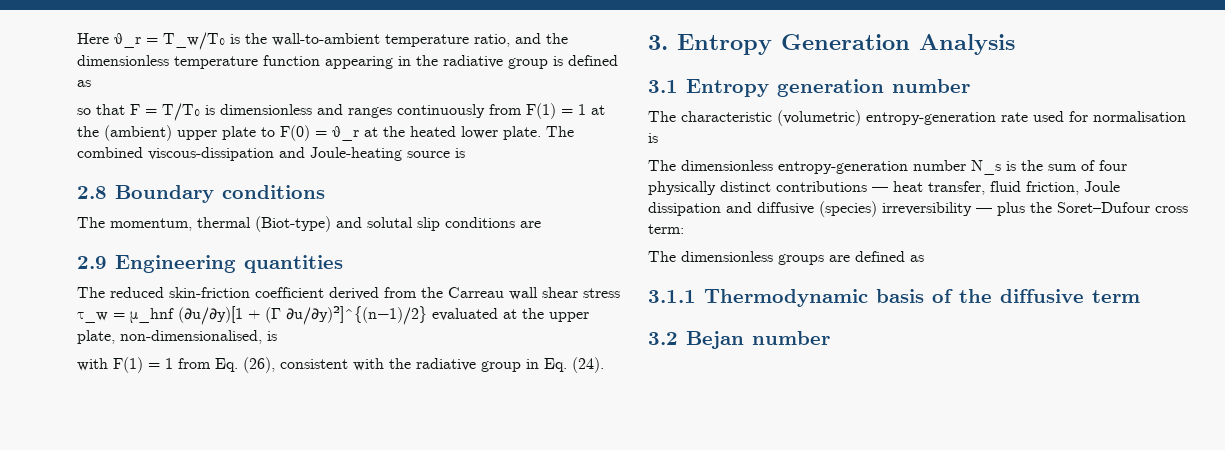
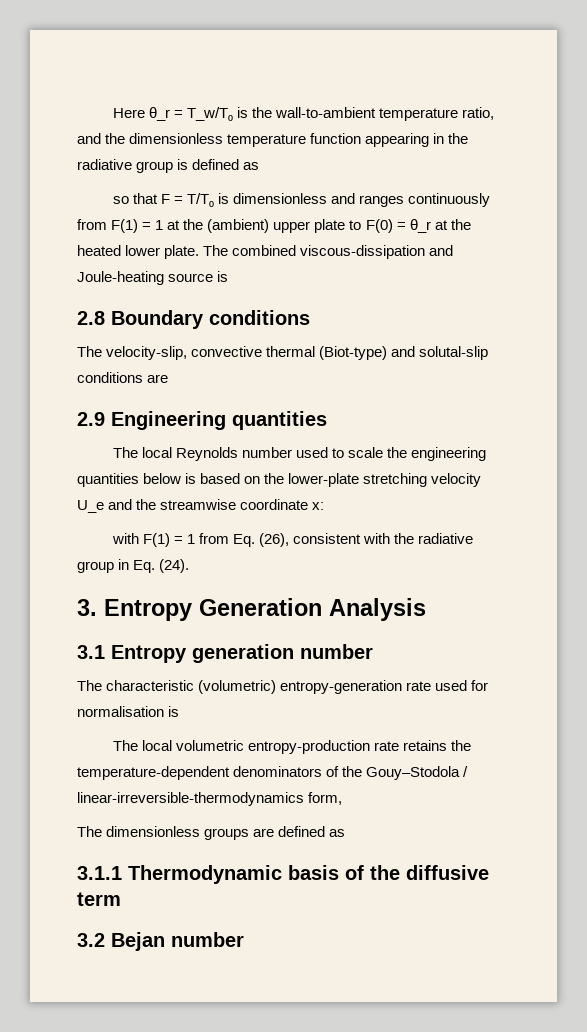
[110,218,192,231] momentum, -> [106,346,263,360] velocity-slip, convective
[367,217,440,231] solutal slip -> [419,346,489,360] solutal-slip
[110,287,620,300] [77,306,589,325] [77,330,277,344] reduced skin-friction coefficient derived from the Carreau wall shear stress τ_w = μ_hnf (∂u/∂y)[1 + (Γ ∂u/∂y)²]^{(n−1)/2} evaluated at the upper plate, non-dimensionalised, is -> [141,447,487,461] [77,473,482,487] [77,499,325,513] local Reynolds number used to scale the engineering quantities below is based on the lower-plate stretching velocity U_e and the streamwise coordinate x:
[681,160,1127,175] [648,181,1120,195] [648,201,1188,217] [648,224,684,234] dimensionless entropy-generation number N_s is the sum of four physically distinct contributions — heat transfer, fluid friction, Joule dissipation and diffusive (species) irreversibility — plus the Soret–Dufour cross term: -> [141,740,471,754] [77,766,469,780] [77,792,343,806] local volumetric entropy-production rate retains the temperature-dependent denominators of the Gouy–Stodola / linear-irreversible-thermodynamics form,

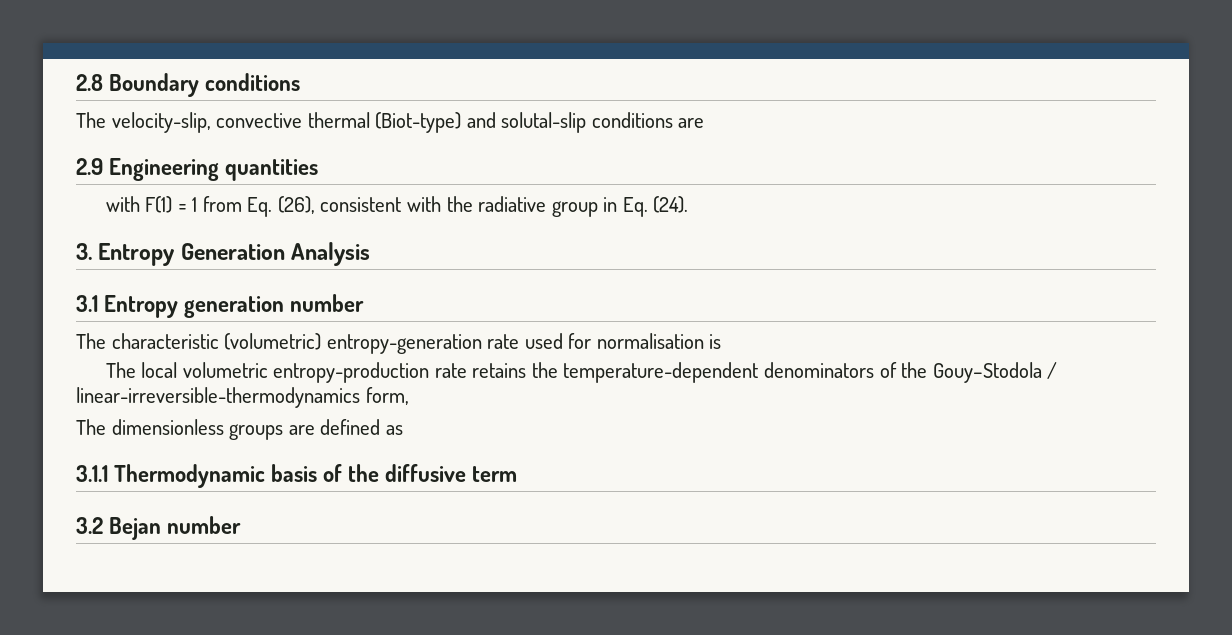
[112,107,495,121] [77,133,469,147] [77,159,260,173] [112,193,491,207] [77,219,471,233] [77,245,454,259] [77,271,229,285] Here θ_r = T_w/T₀ is the wall-to-ambient temperature ratio, and the dimensionless temperature function appearing in the radiative group is defined as // so that F = T/T₀ is dimensionless and ranges continuously from F(1) = 1 at the (ambient) upper plate to F(0) = θ_r at the heated lower plate. The combined viscous-dissipation and Joule-heating source is // -> (76, 82) none
[112,447,487,461] [77,473,482,487] [77,499,325,513] // The local Reynolds number used to scale the engineering quantities below is based on the lower-plate stretching velocity U_e and the streamwise coordinate x: -> (319, 170) none

